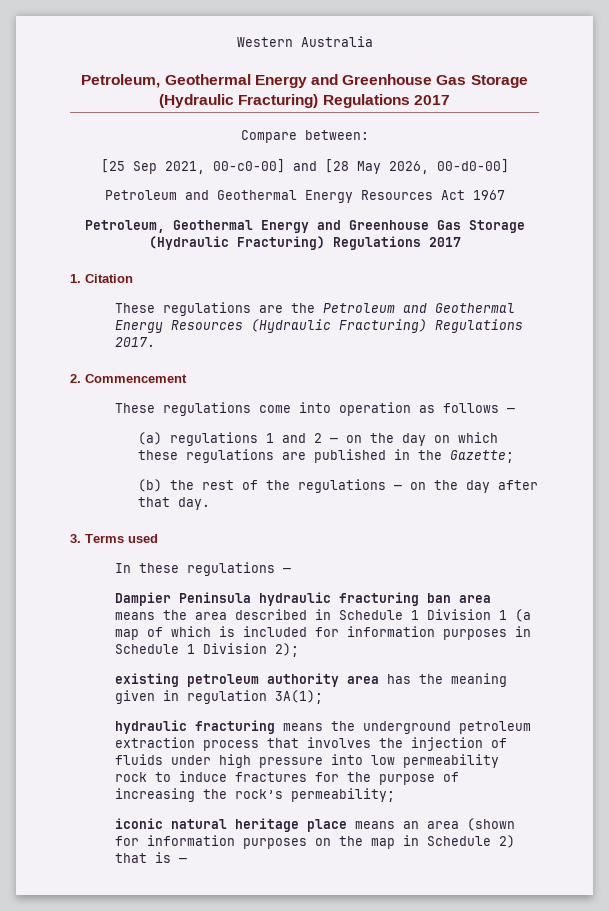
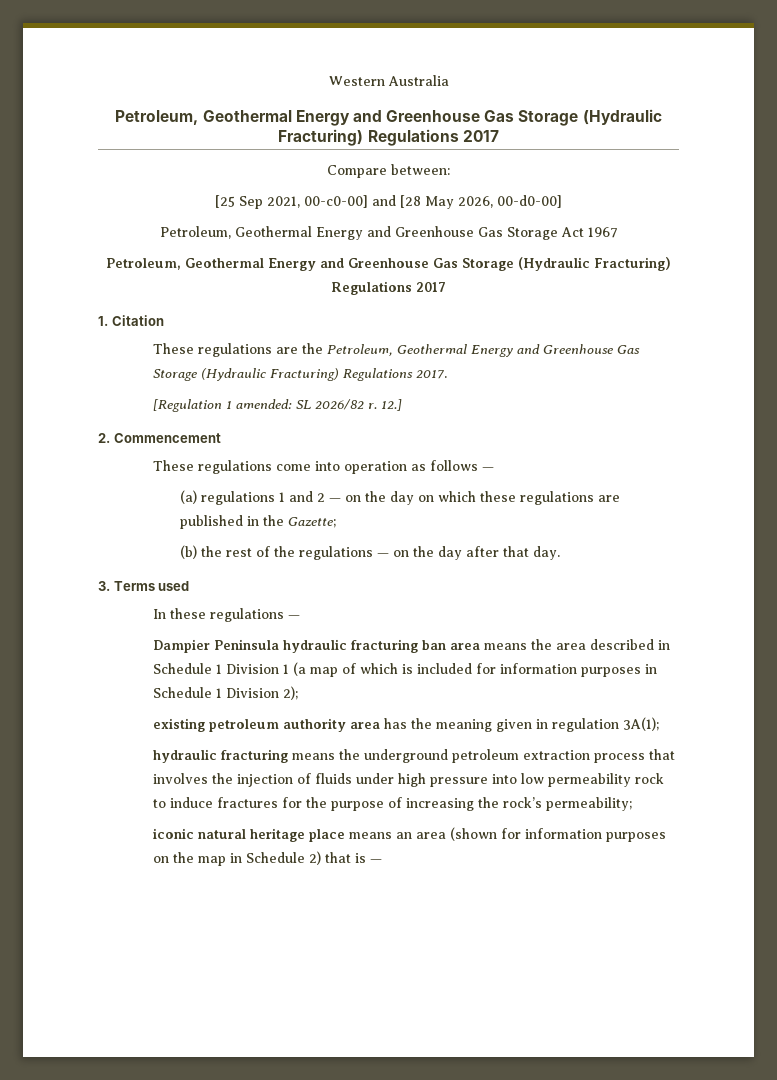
[104,190,433,203] Petroleum and Geothermal Energy Resources -> [159,226,558,240] Petroleum, Geothermal Energy and Greenhouse Gas Storage
[323,303,516,313] [115,319,524,333] [115,337,156,347] Petroleum and Geothermal Energy Resources (Hydraulic Fracturing) Regulations 2017. -> [326,344,640,357] [152,368,447,381] [152,399,402,412] Petroleum, Geothermal Energy and Greenhouse Gas Storage (Hydraulic Fracturing) Regulations 2017. // [Regulation 1 amended: SL 2026/82 r. 12.]

